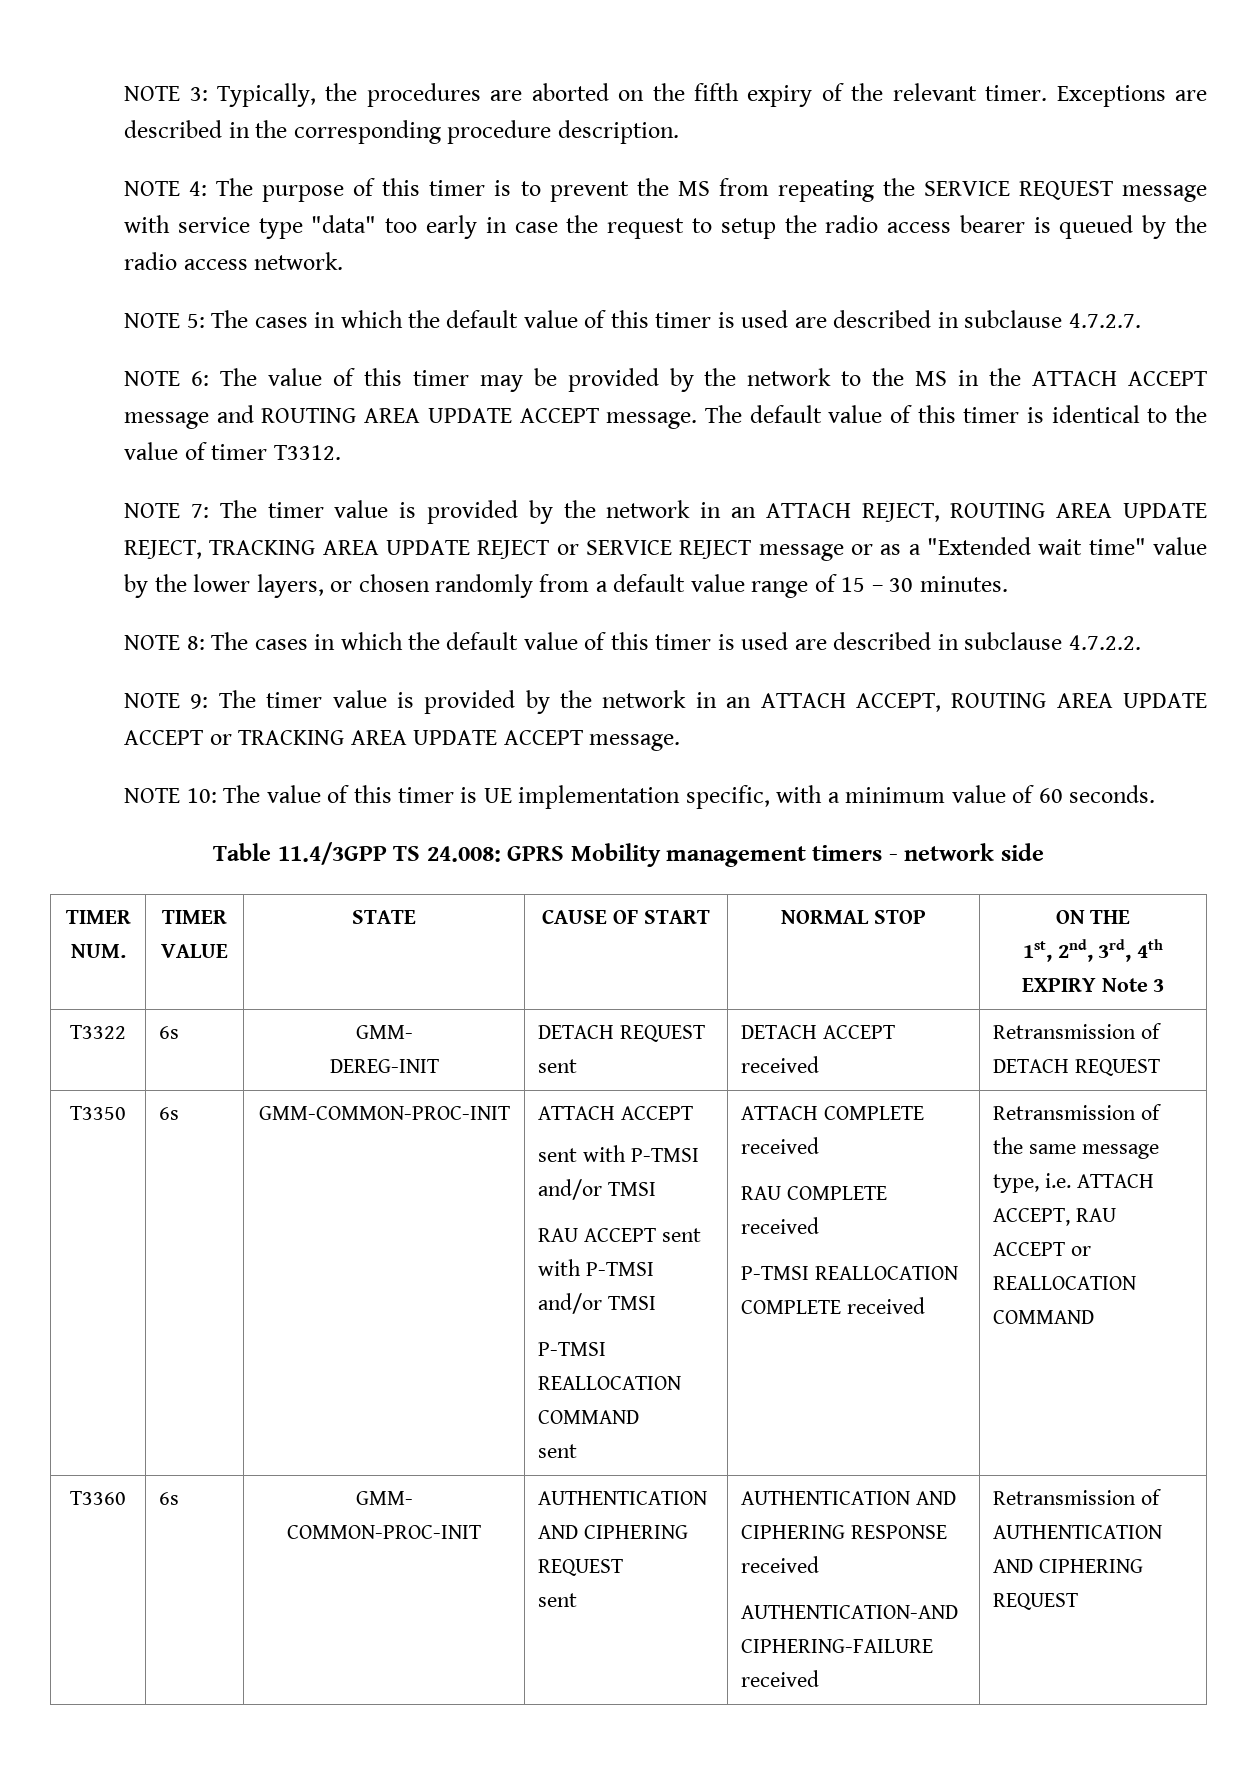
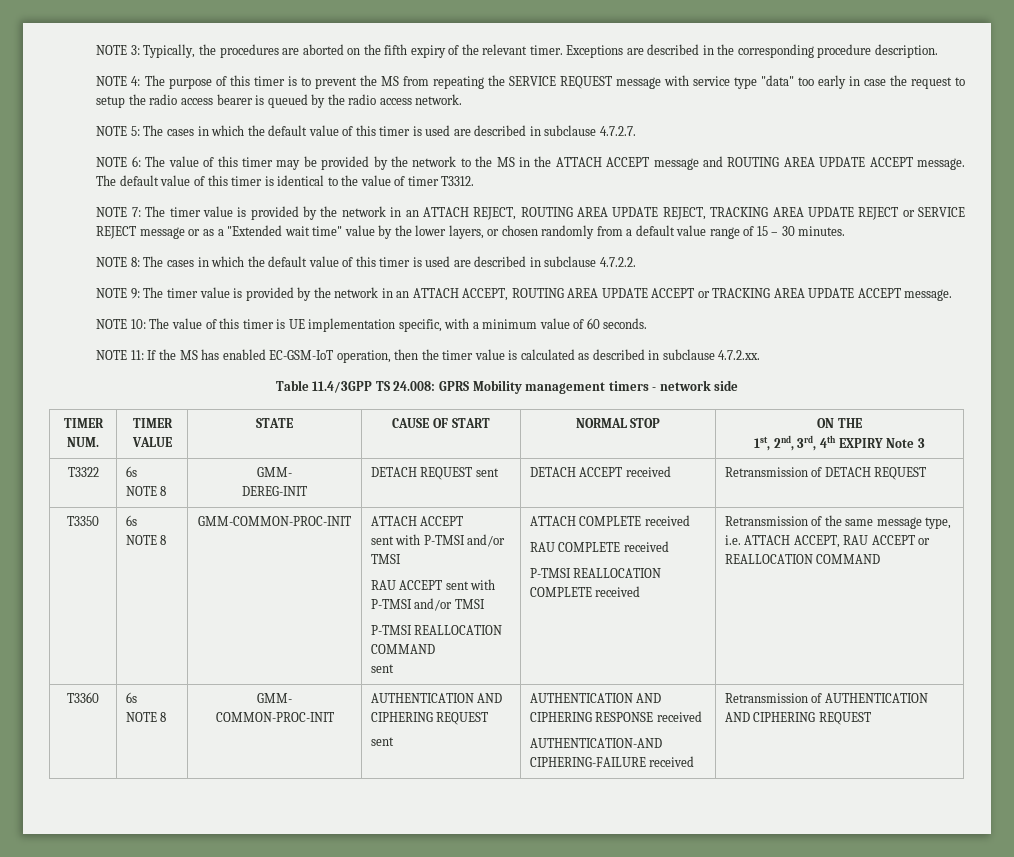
(1156, 794) none -> [96,349,761,363] // NOTE 11: If the MS has enabled EC-GSM-IoT operation, then the timer value is calculated as described in subclause 4.7.2.xx.
(180, 1032) none -> [125,486,167,496] // NOTE 8
(180, 1113) none -> [125,535,167,545] // NOTE 8
(180, 1498) none -> [125,712,167,722] // NOTE 8

